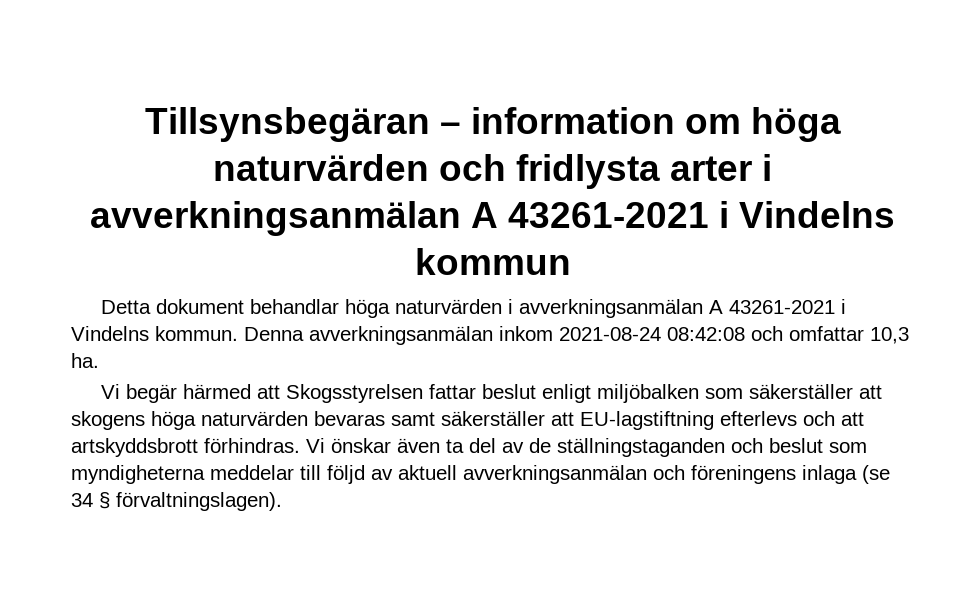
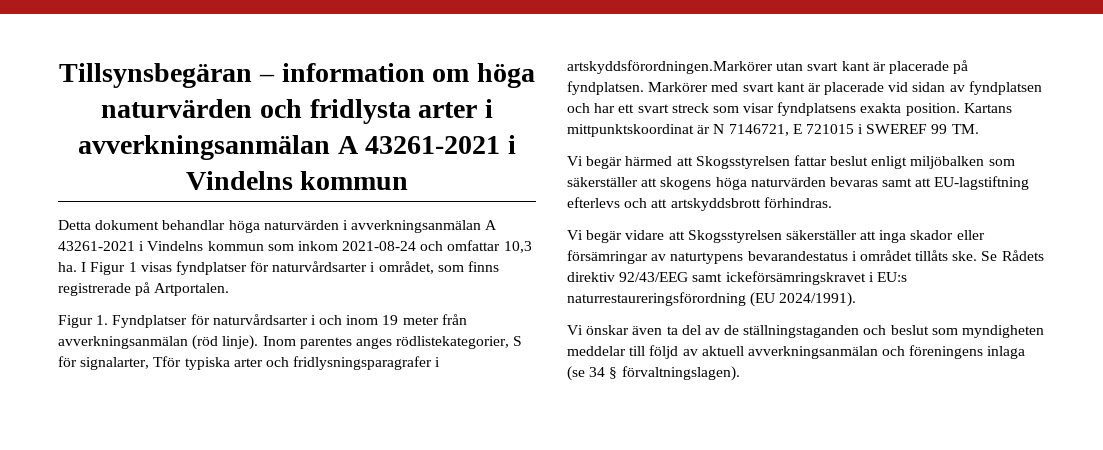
[155,326,493,345] kommun. Denna avverkningsanmälan -> [207,241,294,251] kommun som
[667,327,745,341] 08:42:08 -> (417, 246) none
(99, 360) none -> [81,261,500,275] [58,282,230,296] [58,314,467,328] [58,335,523,350] [58,356,441,370] [567,60,969,74] [567,81,1042,95] [567,102,1012,116] [567,124,979,137] I Figur 1 visas fyndplatser för naturvårdsarter i området, som finns registrerade på Artportalen. // Figur 1. Fyndplatser för naturvårdsarter i och inom 19 meter från avverkningsanmälan (röd linje). Inom parentes anges rödlistekategorier, S för signalarter, Tför typiska arter och fridlysningsparagrafer i artskyddsförordningen.Markörer utan svart kant är placerade på fyndplatsen. Markörer med svart kant är placerade vid sidan av fyndplatsen och har ett svart streck som visar fyndplatsens exakta position. Kartans mittpunktskoordinat är N 7146721, E 721015 i SWEREF 99 TM.
[441,411,545,426] säkerställer -> (913, 182) none
(300, 445) none -> [567,230,985,243] [567,250,1044,264] [567,271,907,285] [567,292,857,307] // Vi begär vidare att Skogsstyrelsen säkerställer att inga skador eller försämringar av naturtypens bevarandestatus i området tillåts ske. Se Rådets direktiv 92/43/EEG samt ickeförsämringskravet i EU:s naturrestaureringsförordning (EU 2024/1991). //
[71,465,205,484] myndigheterna -> [962,325,1045,338] myndigheten

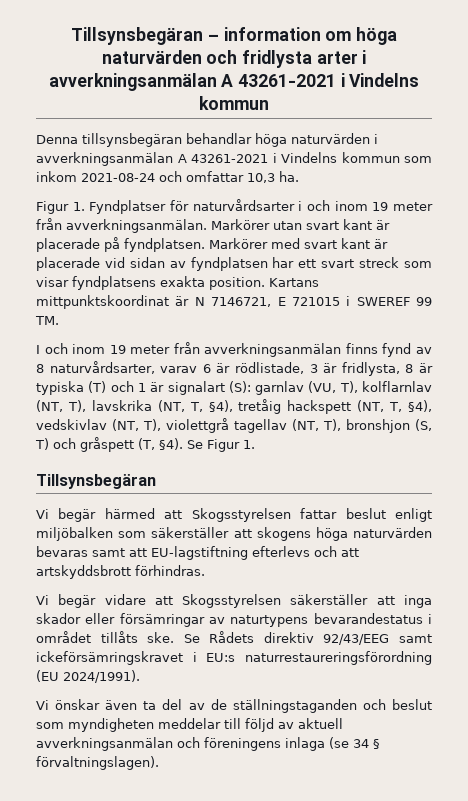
[58,220,160,230] Detta dokument -> [36,133,182,147] Denna tillsynsbegäran
[81,261,500,275] [58,282,230,296] I Figur 1 visas fyndplatser för naturvårdsarter i området, som finns registrerade på Artportalen. -> (299, 176) none
[58,335,523,350] [58,356,441,370] [567,60,773,74] avverkningsanmälan (röd linje). Inom parentes anges rödlistekategorier, S för signalarter, Tför typiska arter och fridlysningsparagrafer i artskyddsförordningen.Markörer -> [66,219,270,233] avverkningsanmälan. Markörer
[567,103,590,113] och -> (268, 264) none
(979, 129) none -> [36,342,432,357] [36,361,434,376] [36,381,433,395] [36,399,432,414] [36,418,432,433] [35,437,255,452] [36,474,156,489] // I och inom 19 meter från avverkningsanmälan finns fynd av 8 naturvårdsarter, varav 6 är rödlistade, 3 är fridlysta, 8 är typiska (T) och 1 är signalart (S): garnlav (VU, T), kolflarnlav (NT, T), lavskrika (NT, T, §4), tretåig hackspett (NT, T, §4), vedskivlav (NT, T), violettgrå tagellav (NT, T), bronshjon (S, T) och gråspett (T, §4). Se Figur 1. // Tillsynsbegäran

